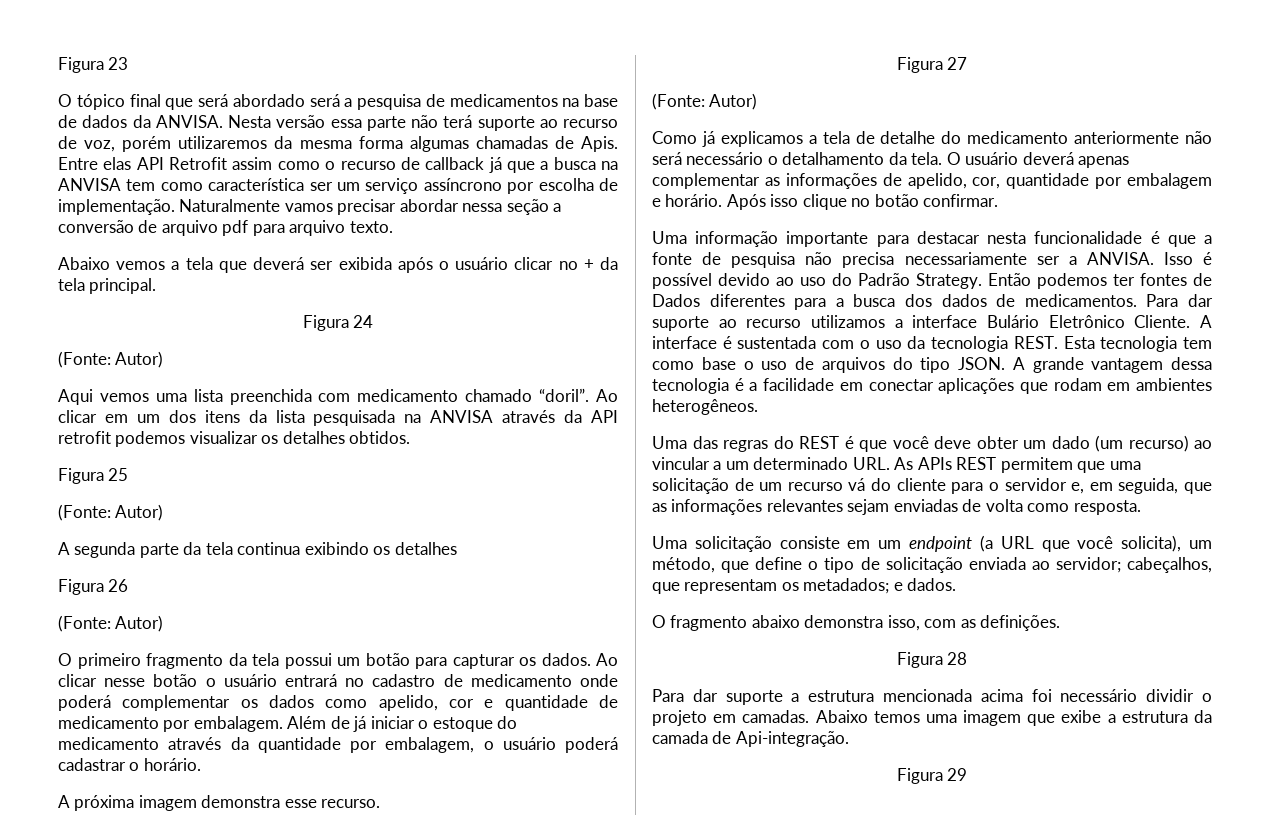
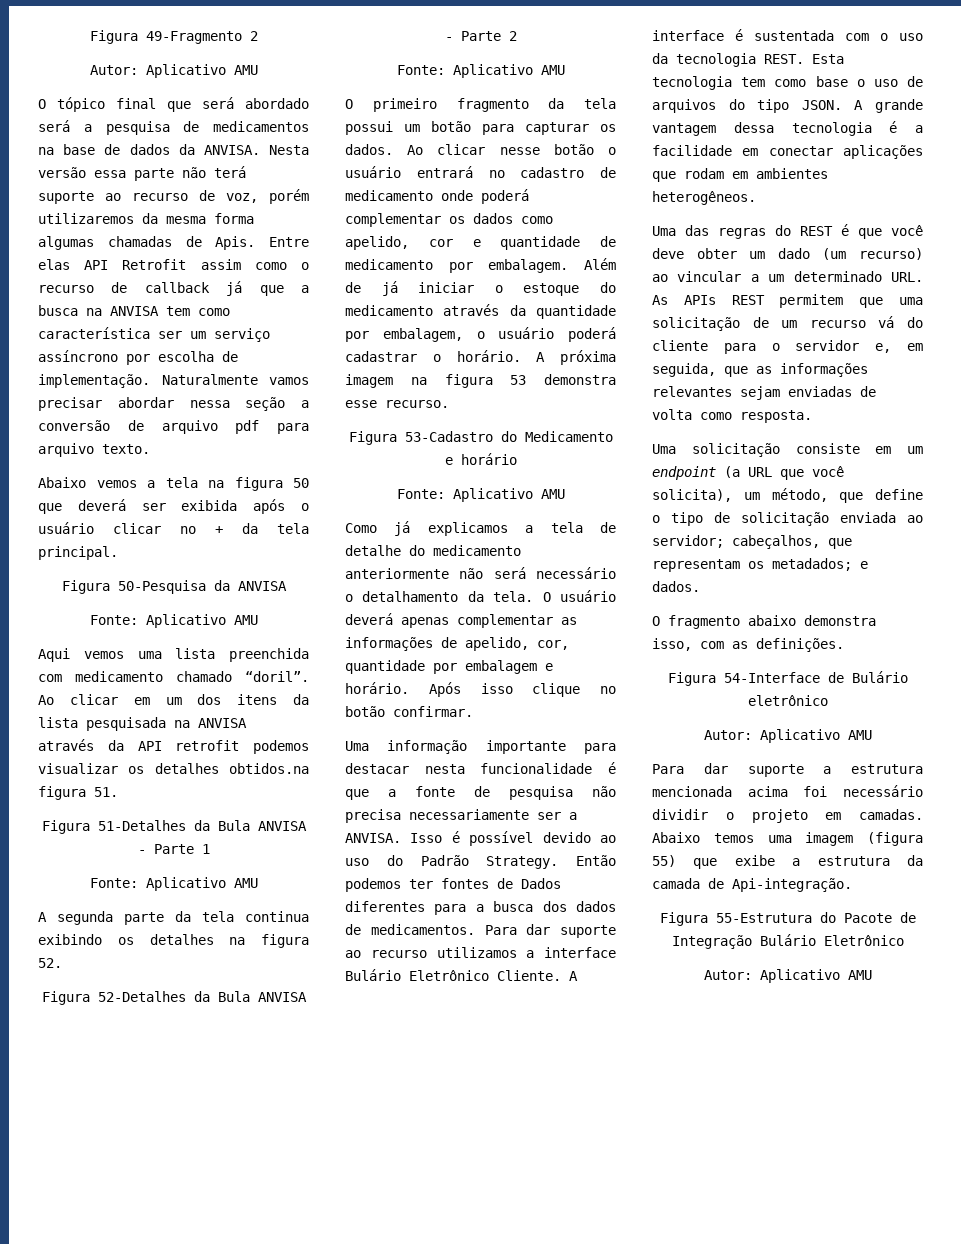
[58,57,129,73] Figura 23 -> [89,30,258,44] [89,64,258,78] Figura 49-Fragmento 2 // Autor: Aplicativo AMU
(213, 263) none -> [208,477,309,491] na figura 50
[353,315,374,328] [58,351,164,368] 24 // (Fonte: Autor) -> [117,580,287,594] [89,614,258,628] 50-Pesquisa da ANVISA // Fonte: Aplicativo AMU
[349,431,411,444] [58,468,129,484] [58,504,164,521] obtidos. // Figura 25 // (Fonte: Autor) -> [229,763,309,774] [38,786,118,800] [41,820,307,834] [137,844,210,854] [89,877,258,891] obtidos.na figura 51. // Figura 51-Detalhes da Bula ANVISA - Parte 1 // Fonte: Aplicativo AMU
[58,579,129,595] [58,615,164,632] // Figura 26 // (Fonte: Autor) -> [229,934,309,948] [38,958,62,968] [41,991,307,1005] [444,31,517,41] [396,64,565,78] na figura 52. // Figura 52-Detalhes da Bula ANVISA - Parte 2 // Fonte: Aplicativo AMU
(201, 764) // -> (521, 356) none
(197, 803) none -> [410,374,527,388] na figura 53
[947,57,968,70] [652,93,758,110] 27 // (Fonte: Autor) -> [404,431,613,442] [444,453,517,465] [396,488,565,502] 53-Cadastro do Medicamento e horário // Fonte: Aplicativo AMU
[947,652,968,665] 28 -> [723,671,908,683] [747,695,828,706] [703,729,872,743] 54-Interface de Bulário eletrônico // Autor: Aplicativo AMU
(1022, 718) none -> [867,832,923,846] [652,855,676,867] (figura 55)
[947,768,968,781] 29 -> [715,912,916,923] [671,934,904,949] [703,969,872,983] 55-Estrutura do Pacote de Integração Bulário Eletrônico // Autor: Aplicativo AMU

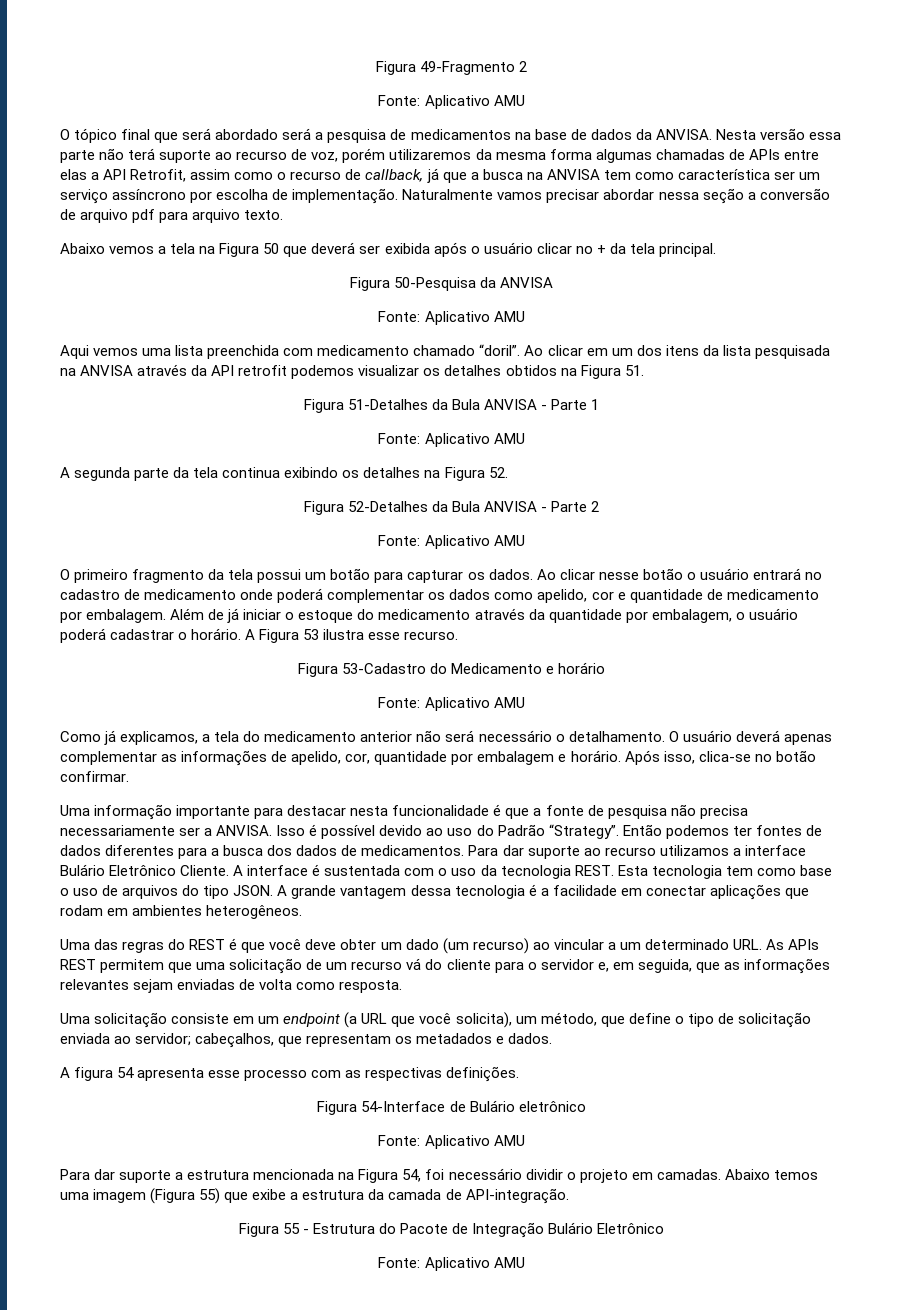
[89,65,138,75] Autor: -> [378,95,421,106] Fonte:
[215,236,309,250] [38,259,187,270] Apis. Entre elas API Retrofit -> [748,149,819,160] [60,169,187,182] APIs entre elas a API Retrofit,
[144,282,210,293] callback -> [365,169,424,182] callback,
[234,477,283,491] figura -> [219,243,260,257] Figura
[229,763,309,774] [38,786,86,800] obtidos.na figura -> [505,365,621,379] obtidos na Figura
[261,934,309,948] figura -> [444,467,485,481] Figura
[560,350,616,365] [345,374,616,388] próxima imagem na figura 53 demonstra -> [259,629,365,643] Figura 53 ilustra
[427,522,616,536] [345,545,521,556] [345,568,449,579] explicamos a tela de detalhe do medicamento anteriormente -> [120,731,413,745] explicamos, a tela do medicamento anterior
[362,591,534,602] detalhamento da tela. -> [568,731,665,742] detalhamento.
[480,683,581,697] isso clique -> [663,751,751,764] isso, clica-se
[486,856,559,869] Strategy. -> [548,824,619,839] “Strategy”.
[521,878,561,889] Dados -> [60,845,101,856] dados
[772,558,852,571] metadados; -> [416,1033,493,1044] metadados
[652,615,876,629] [652,638,692,651] O fragmento abaixo demonstra isso, -> [60,1067,308,1081] A figura 54 apresenta esse processo
(748, 645) none -> [365,1067,443,1081] respectivas
[703,730,752,740] Autor: -> [378,1135,421,1146] Fonte:
[747,786,788,797] acima -> [338,1169,422,1183] na Figura 54,
[867,832,923,846] (figura -> [150,1188,196,1204] (Figura
[732,878,852,892] [659,912,812,926] Api-integração. // Figura 55-Estrutura -> [465,1188,569,1204] [238,1223,375,1237] API-integração. // Figura 55 - Estrutura
[703,970,752,980] Autor: -> [378,1257,421,1268] Fonte:

